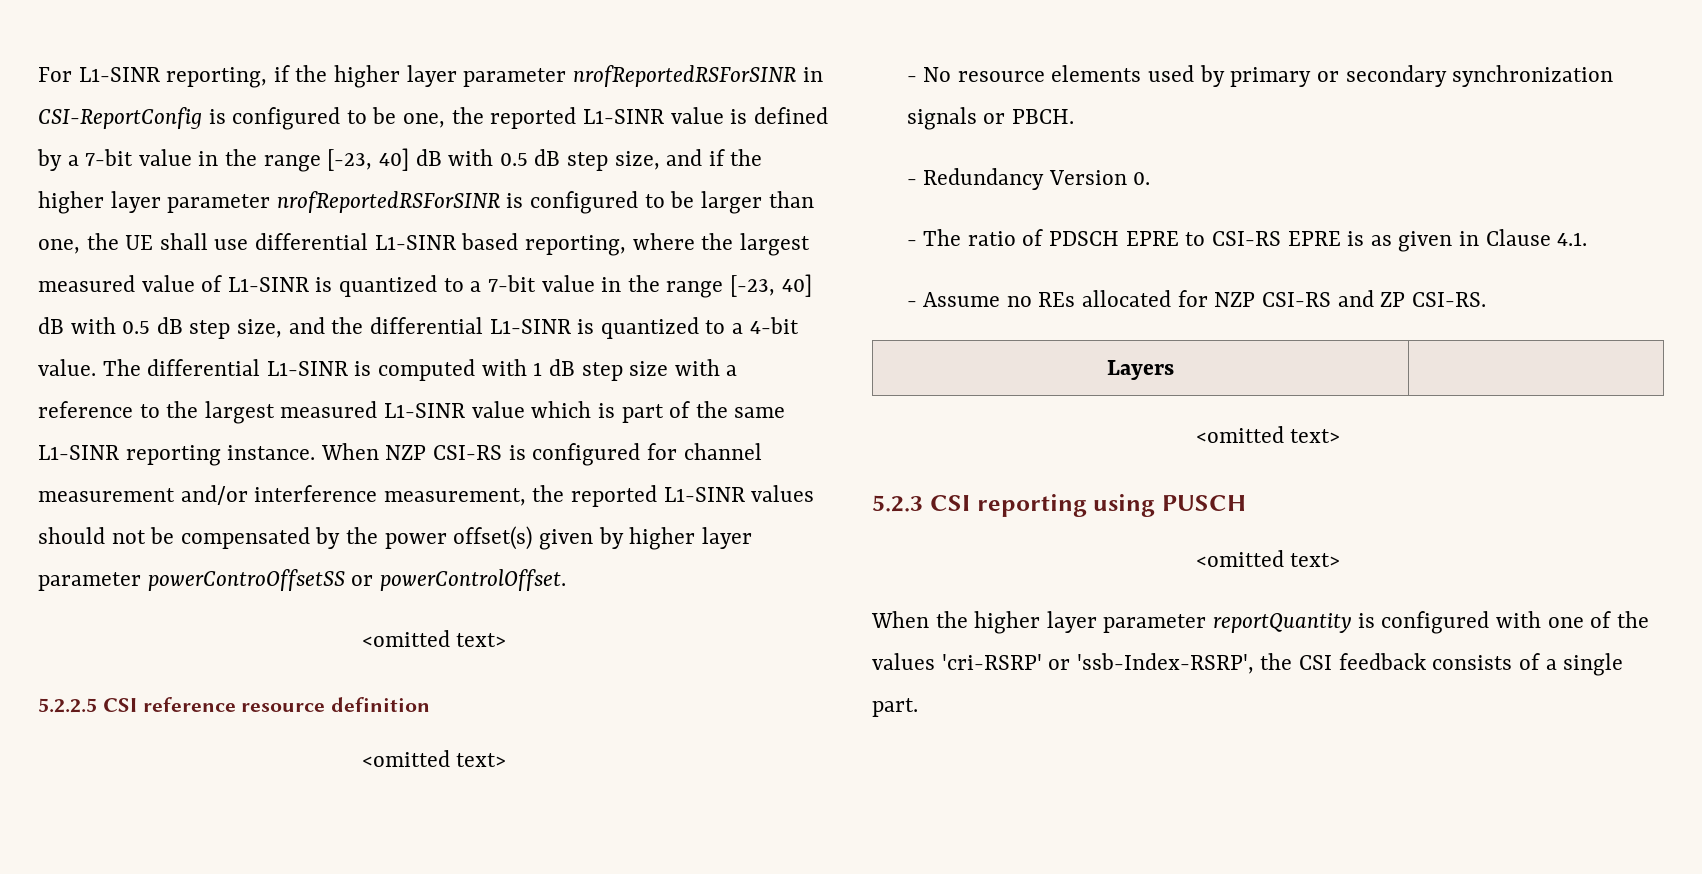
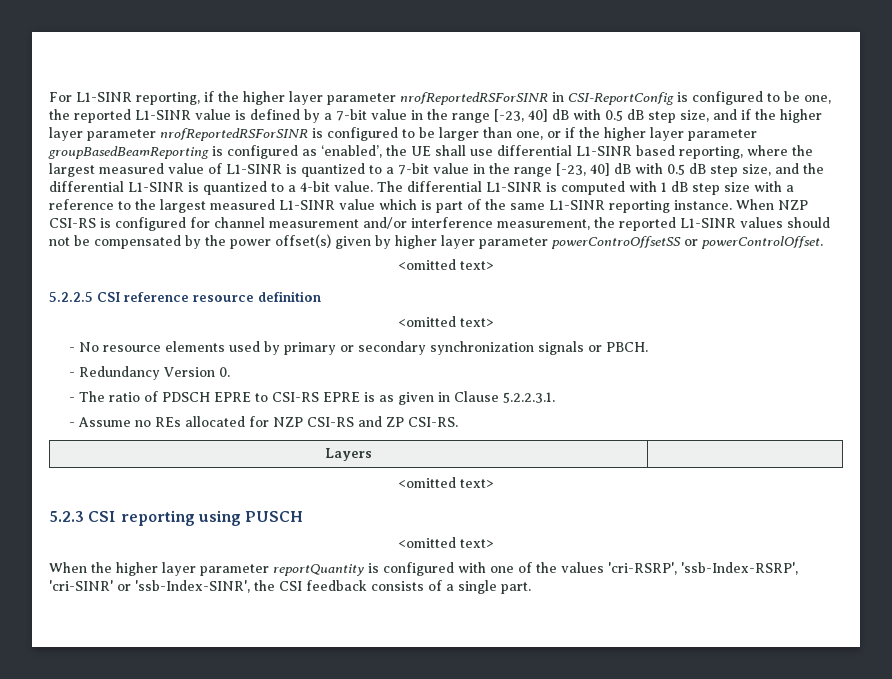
(80, 246) none -> [547,127,757,141] [48,145,382,159] or if the higher layer parameter groupBasedBeamReporting is configured as ‘enabled’,
[1557,232,1588,246] 4.1. -> [503,392,556,403] 5.2.2.3.1.
[941,653,1254,674] 'cri-RSRP' or 'ssb-Index-RSRP', -> [608,562,798,575] [49,580,250,593] 'cri-RSRP', 'ssb-Index-RSRP', 'cri-SINR' or 'ssb-Index-SINR',

